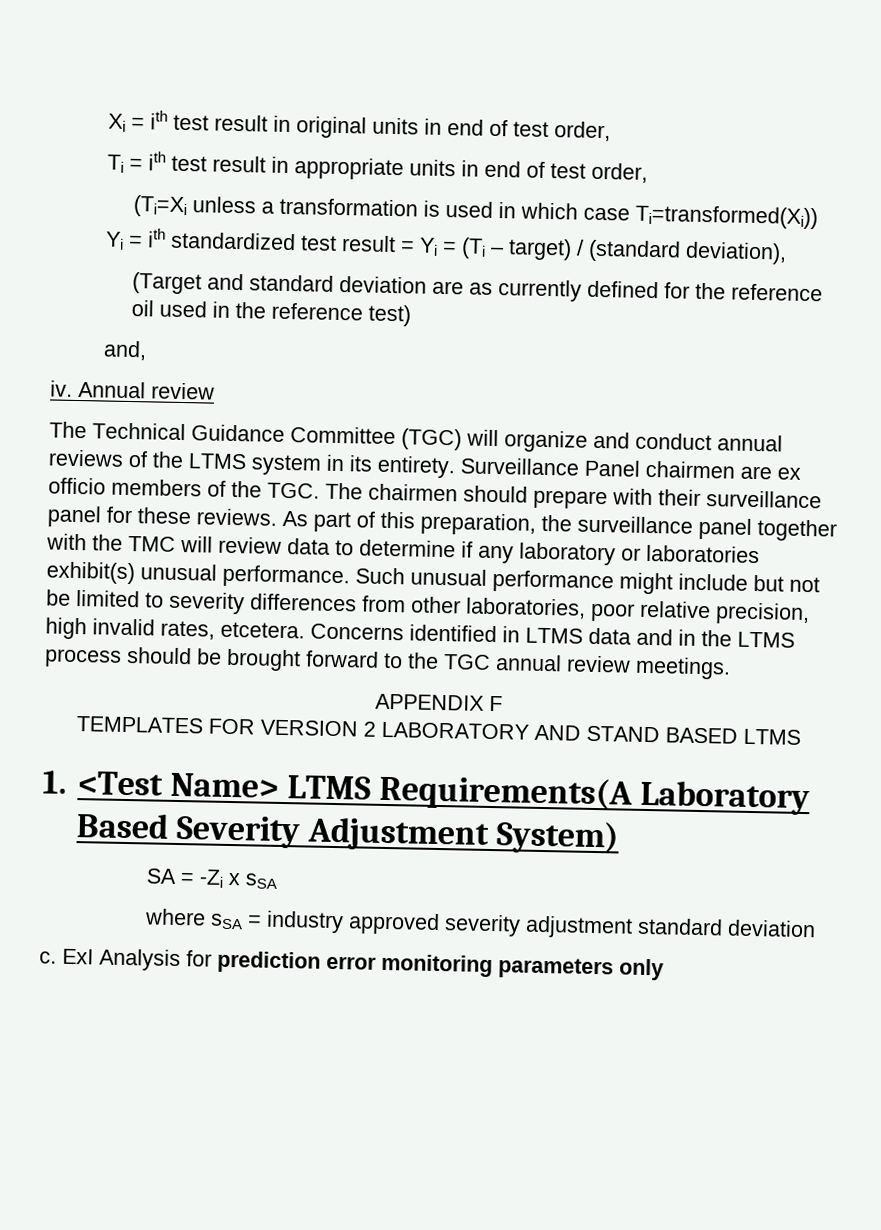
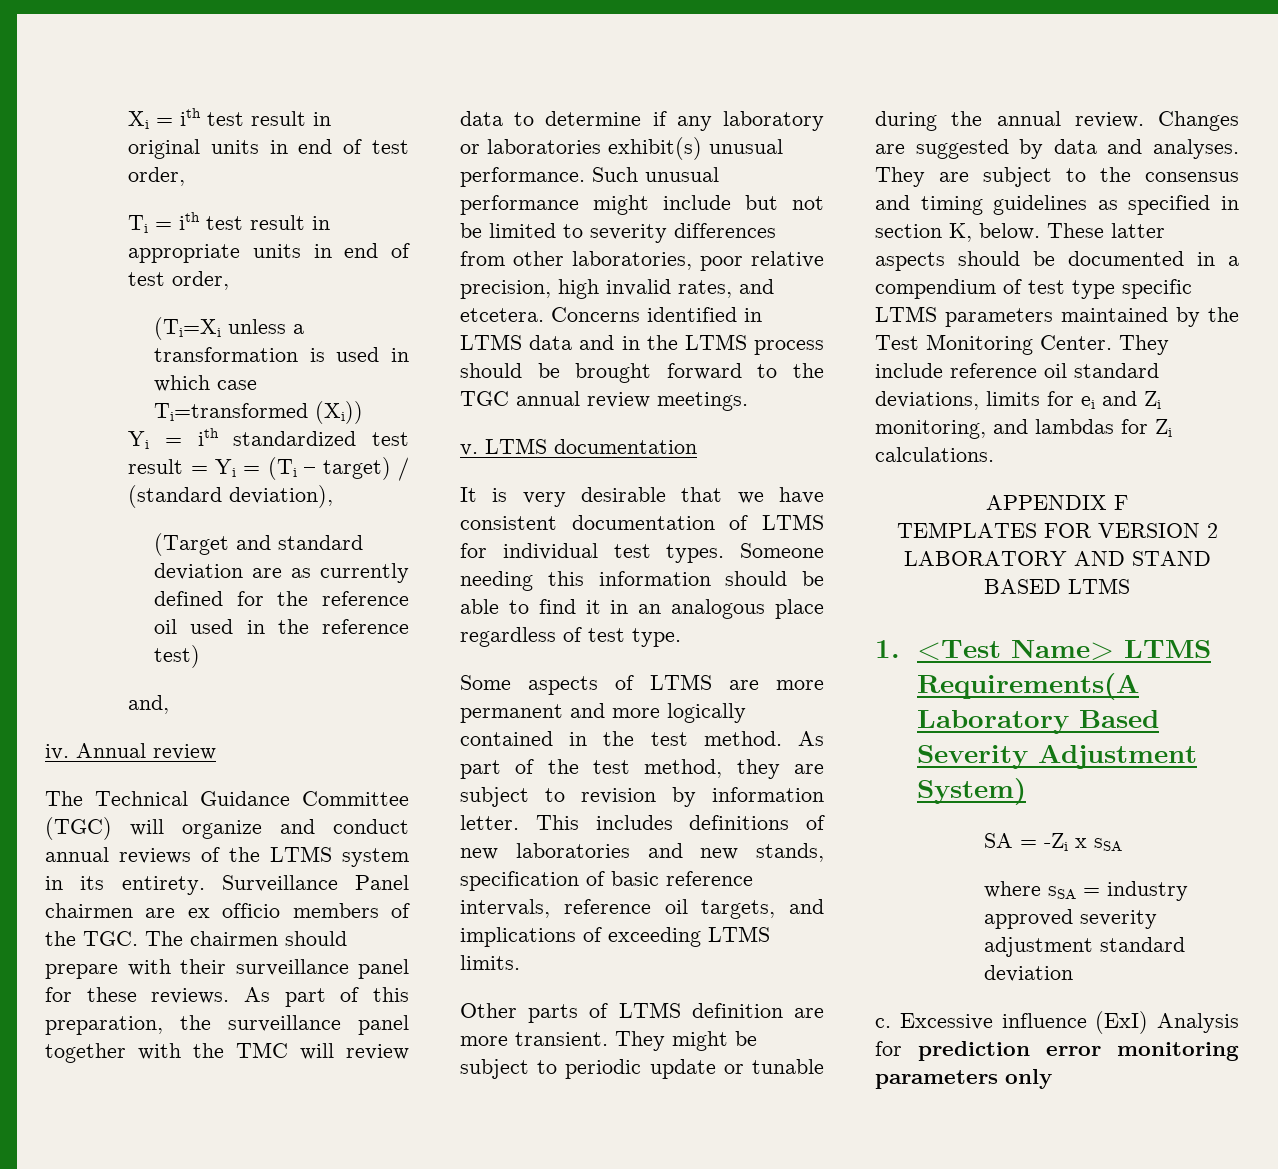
[634,204,818,230] Ti=transformed(Xi)) -> [154,401,364,424] Ti=transformed (Xi))
(215, 630) none -> [739,279,774,294] and
(731, 668) none -> [460,438,697,456] [460,487,824,507] [460,514,824,530] [460,543,824,563] [460,571,824,591] [460,599,824,619] [460,627,681,647] [460,674,824,695] [460,703,746,723] [460,731,824,746] [460,759,824,779] [460,787,824,807] [460,815,825,830] [460,843,824,862] [460,871,753,891] [460,899,824,919] [460,926,770,947] [460,955,520,970] [460,1002,824,1023] [460,1031,757,1051] [460,1059,824,1079] [875,111,1239,131] [875,139,1239,159] [875,167,1239,187] [875,195,1239,215] [875,223,1165,242] [875,251,1239,271] [875,279,1192,299] [875,306,1239,327] [875,334,1169,355] [875,363,1159,378] [875,391,1161,410] [875,419,1172,439] [875,447,994,462] // v. LTMS documentation // It is very desirable that we have consistent documentation of LTMS for individual test types. Someone needing this information should be able to find it in an analogous place regardless of test type. // Some aspects of LTMS are more permanent and more logically contained in the test method. As part of the test method, they are subject to revision by information letter. This includes definitions of new laboratories and new stands, specification of basic reference intervals, reference oil targets, and implications of exceeding LTMS limits. // Other parts of LTMS definition are more transient. They might be subject to periodic update or tunable during the annual review. Changes are suggested by data and analyses. They are subject to the consensus and timing guidelines as specified in section K, below. These latter aspects should be documented in a compendium of test type specific LTMS parameters maintained by the Test Monitoring Center. They include reference oil standard deviations, limits for ei and Zi monitoring, and lambdas for Zi calculations.
[62,948,94,965] ExI -> [899,1011,1149,1034] Excessive influence (ExI)

